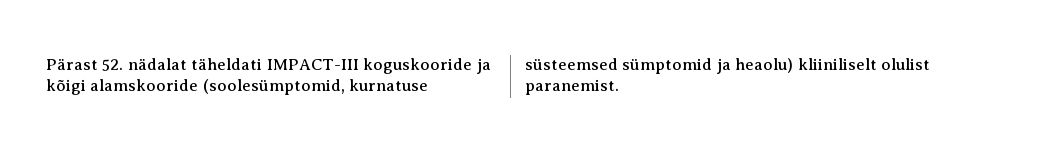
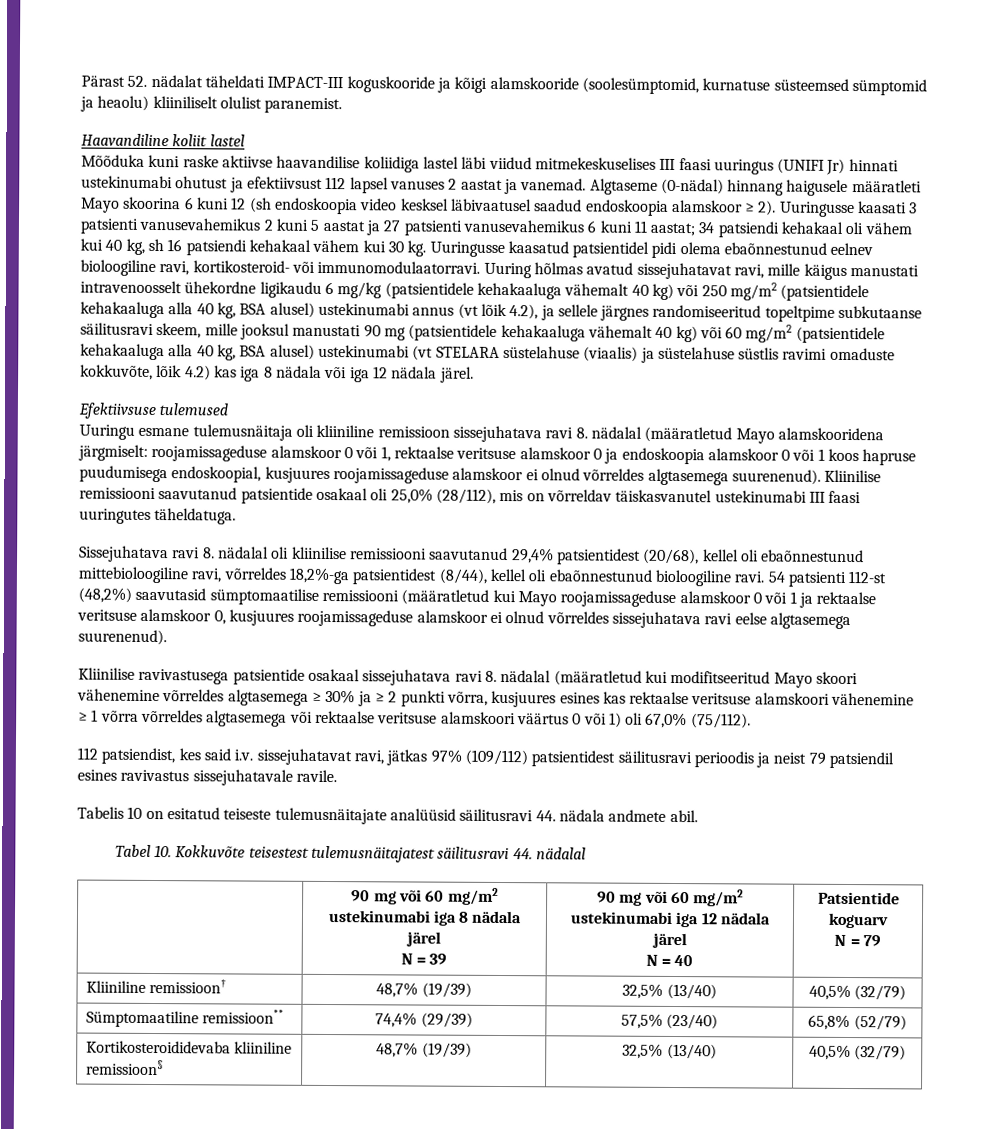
(619, 87) none -> [81,133,245,147] [81,154,899,175] [81,175,922,196] [81,196,918,218] [80,217,912,238] [80,238,874,259] [80,259,919,280] [80,280,870,302] [80,301,923,322] [80,322,885,344] [80,343,895,363] [80,364,474,383] [78,402,229,420] [79,424,884,444] [78,444,917,466] [79,465,882,486] [79,487,862,504] [79,507,237,525] [79,545,865,565] [78,566,887,587] [78,587,877,608] [77,608,851,630] [78,629,167,646] [78,667,858,688] [77,688,915,708] [78,709,751,729] [77,747,895,769] [77,769,337,786] [77,806,698,825] [114,844,587,863] [351,887,499,905] [327,910,523,926] [406,931,441,947] [400,953,448,965] [596,889,745,907] [570,911,771,928] [651,932,687,949] [645,954,694,967] [817,891,900,905] [828,912,889,929] [834,934,881,947] [85,978,228,994] [376,982,472,998] [622,983,717,1000] [808,984,907,1001] [85,1009,285,1028] [375,1012,473,1028] [620,1013,719,1030] [808,1014,907,1031] [85,1040,293,1054] [85,1059,164,1076] [376,1042,472,1058] [622,1043,717,1060] [808,1044,907,1061] // Haavandiline koliit lastel // Mõõduka kuni raske aktiivse haavandilise koliidiga lastel läbi viidud mitmekeskuselises III faasi uuringus (UNIFI Jr) hinnati ustekinumabi ohutust ja efektiivsust 112 lapsel vanuses 2 aastat ja vanemad. Algtaseme (0-nädal) hinnang haigusele määratleti Mayo skoorina 6 kuni 12 (sh endoskoopia video kesksel läbivaatusel saadud endoskoopia alamskoor ≥ 2). Uuringusse kaasati 3 patsienti vanusevahemikus 2 kuni 5 aastat ja 27 patsienti vanusevahemikus 6 kuni 11 aastat; 34 patsiendi kehakaal oli vähem kui 40 kg, sh 16 patsiendi kehakaal vähem kui 30 kg. Uuringusse kaasatud patsientidel pidi olema ebaõnnestunud eelnev bioloogiline ravi, kortikosteroid- või immunomodulaatorravi. Uuring hõlmas avatud sissejuhatavat ravi, mille käigus manustati intravenoosselt ühekordne ligikaudu 6 mg/kg (patsientidele kehakaaluga vähemalt 40 kg) või 250 mg/m2 (patsientidele kehakaaluga alla 40 kg, BSA alusel) ustekinumabi annus (vt lõik 4.2), ja sellele järgnes randomiseeritud topeltpime subkutaanse säilitusravi skeem, mille jooksul manustati 90 mg (patsientidele kehakaaluga vähemalt 40 kg) või 60 mg/m2 (patsientidele kehakaaluga alla 40 kg, BSA alusel) ustekinumabi (vt STELARA süstelahuse (viaalis) ja süstelahuse süstlis ravimi omaduste kokkuvõte, lõik 4.2) kas iga 8 nädala või iga 12 nädala järel. // Efektiivsuse tulemused // Uuringu esmane tulemusnäitaja oli kliiniline remissioon sissejuhatava ravi 8. nädalal (määratletud Mayo alamskooridena järgmiselt: roojamissageduse alamskoor 0 või 1, rektaalse veritsuse alamskoor 0 ja endoskoopia alamskoor 0 või 1 koos hapruse puudumisega endoskoopial, kusjuures roojamissageduse alamskoor ei olnud võrreldes algtasemega suurenenud). Kliinilise remissiooni saavutanud patsientide osakaal oli 25,0% (28/112), mis on võrreldav täiskasvanutel ustekinumabi III faasi uuringutes täheldatuga. // Sissejuhatava ravi 8. nädalal oli kliinilise remissiooni saavutanud 29,4% patsientidest (20/68), kellel oli ebaõnnestunud mittebioloogiline ravi, võrreldes 18,2%-ga patsientidest (8/44), kellel oli ebaõnnestunud bioloogiline ravi. 54 patsienti 112-st (48,2%) saavutasid sümptomaatilise remissiooni (määratletud kui Mayo roojamissageduse alamskoor 0 või 1 ja rektaalse veritsuse alamskoor 0, kusjuures roojamissageduse alamskoor ei olnud võrreldes sissejuhatava ravi eelse algtasemega suurenenud). // Kliinilise ravivastusega patsientide osakaal sissejuhatava ravi 8. nädalal (määratletud kui modifitseeritud Mayo skoori vähenemine võrreldes algtasemega ≥ 30% ja ≥ 2 punkti võrra, kusjuures esines kas rektaalse veritsuse alamskoori vähenemine ≥ 1 võrra võrreldes algtasemega või rektaalse veritsuse alamskoori väärtus 0 või 1) oli 67,0% (75/112). // 112 patsiendist, kes said i.v. sissejuhatavat ravi, jätkas 97% (109/112) patsientidest säilitusravi perioodis ja neist 79 patsiendil esines ravivastus sissejuhatavale ravile. // Tabelis 10 on esitatud teiseste tulemusnäitajate analüüsid säilitusravi 44. nädala andmete abil. // Tabel 10. Kokkuvõte teisestest tulemusnäitajatest säilitusravi 44. nädalal // | 90 mg või 60 mg/m2 ustekinumabi iga 8 nädala järel // N = 39 | 90 mg või 60 mg/m2 ustekinumabi iga 12 nädala järel // N = 40 | Patsientide koguarv // N = 79 // Kliiniline remissioon† | 48,7% (19/39) | 32,5% (13/40) | 40,5% (32/79) // Sümptomaatiline remissioon** | 74,4% (29/39) | 57,5% (23/40) | 65,8% (52/79) // Kortikosteroididevaba kliiniline remissioon§ | 48,7% (19/39) | 32,5% (13/40) | 40,5% (32/79)

